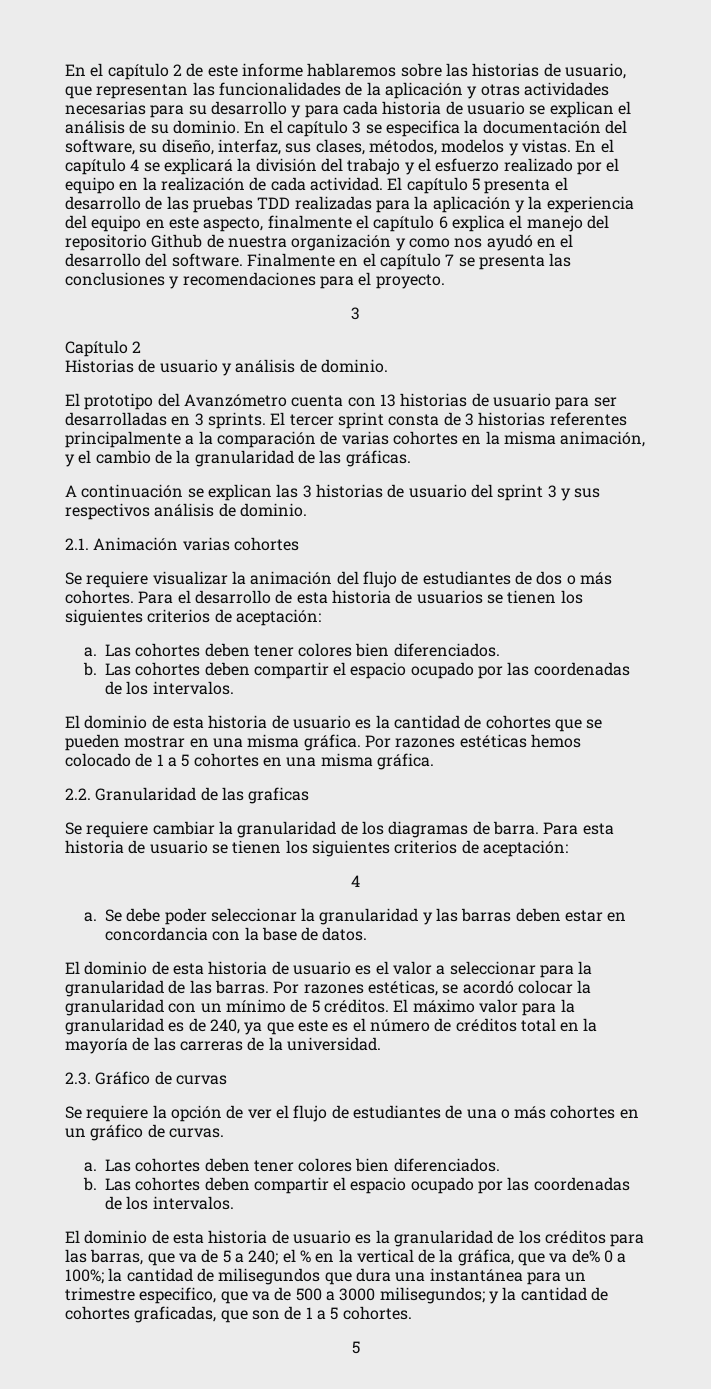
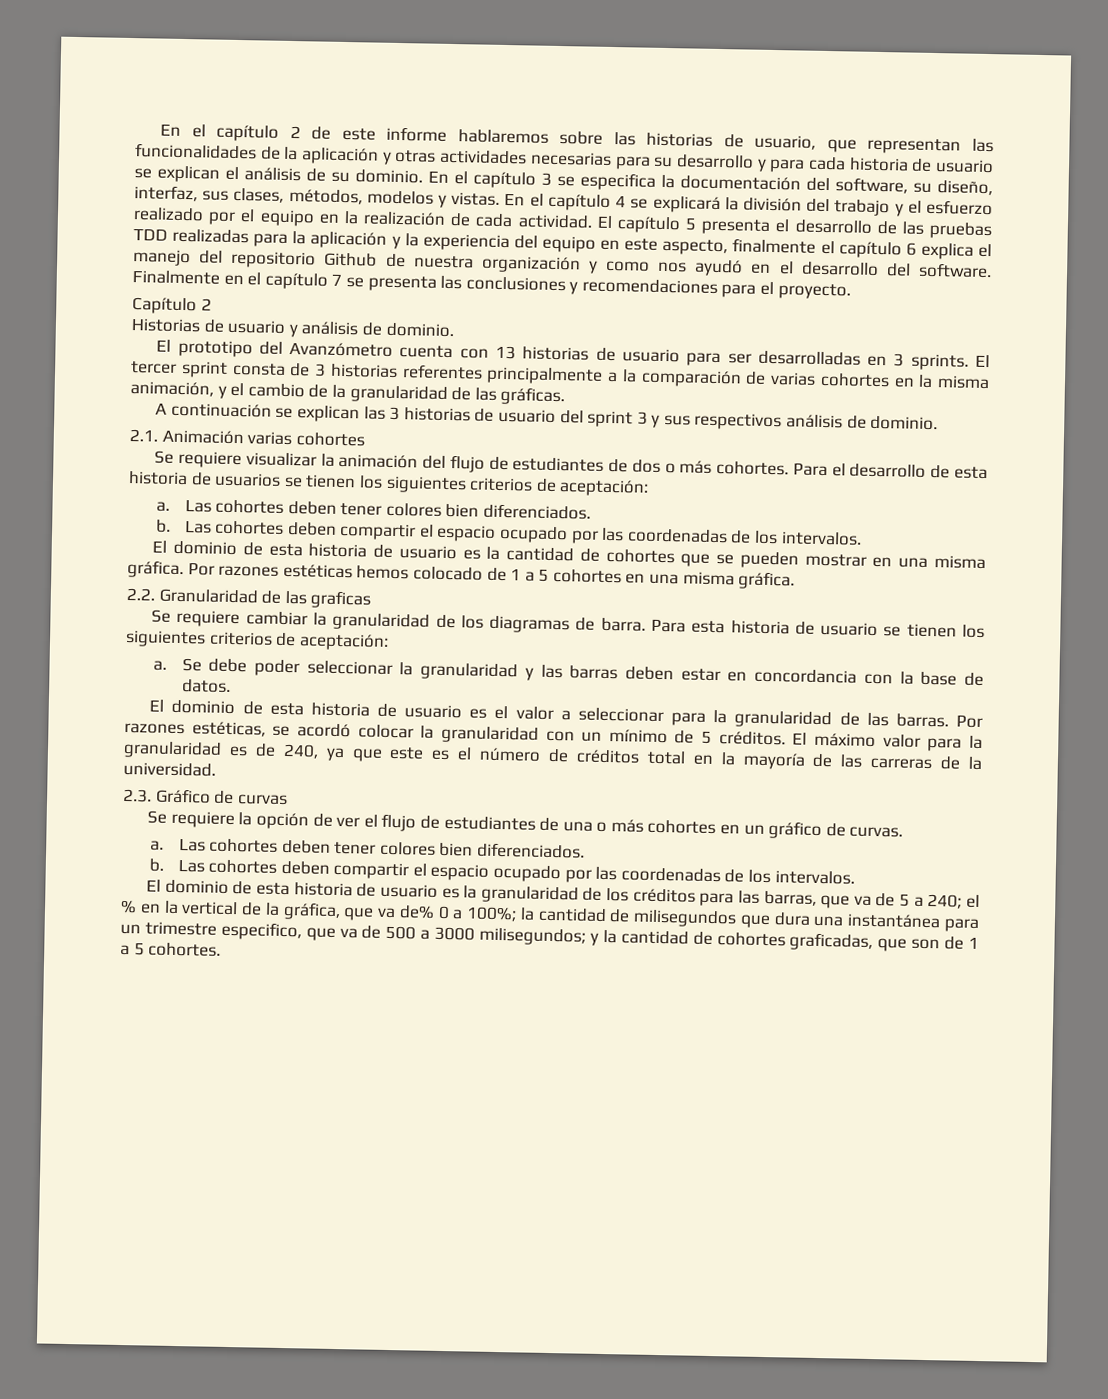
[351,307,360,320] // 3 -> (851, 291) none
[351,875,360,887] // 4 -> (389, 642) none
[351,1341,360,1354] // 5 -> (222, 949) none

